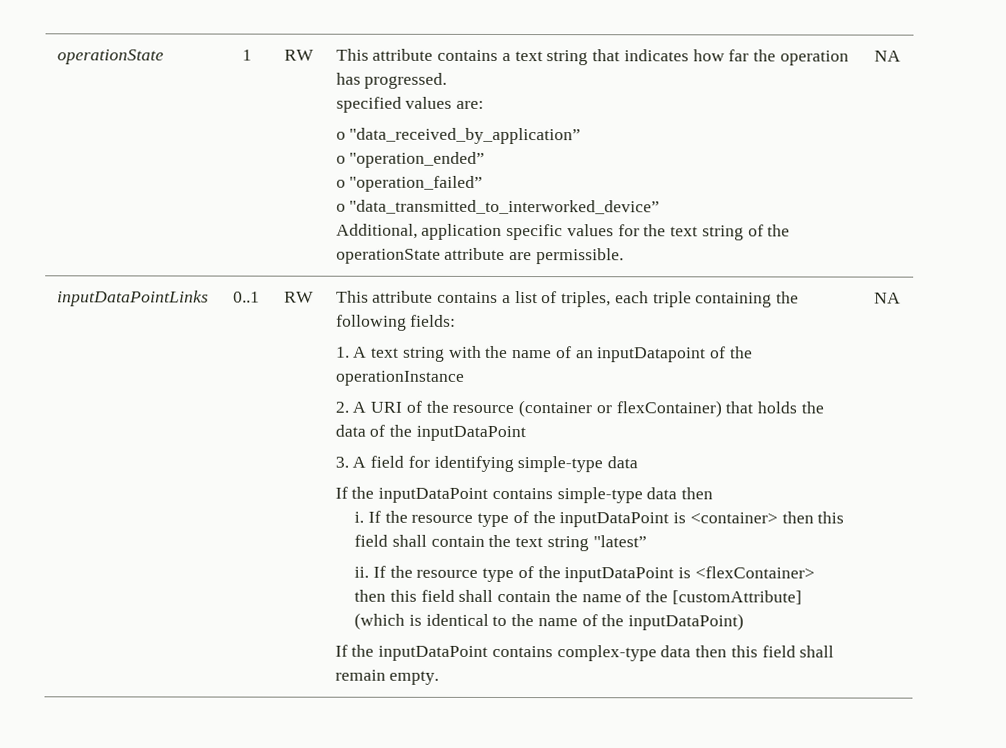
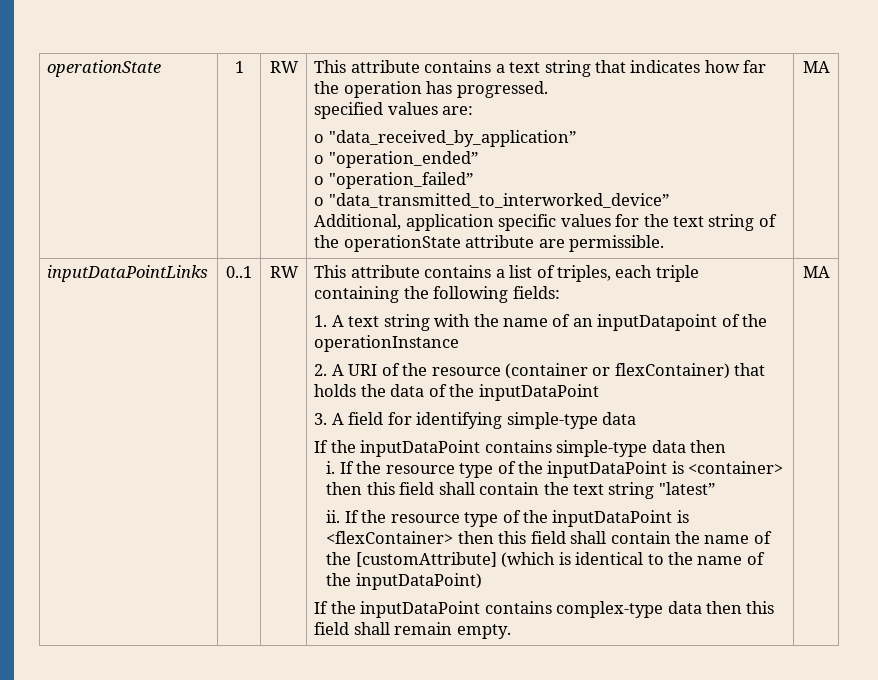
[874,50,901,62] NA -> [802,61,830,73] MA
[874,292,901,304] NA -> [802,266,830,278] MA

